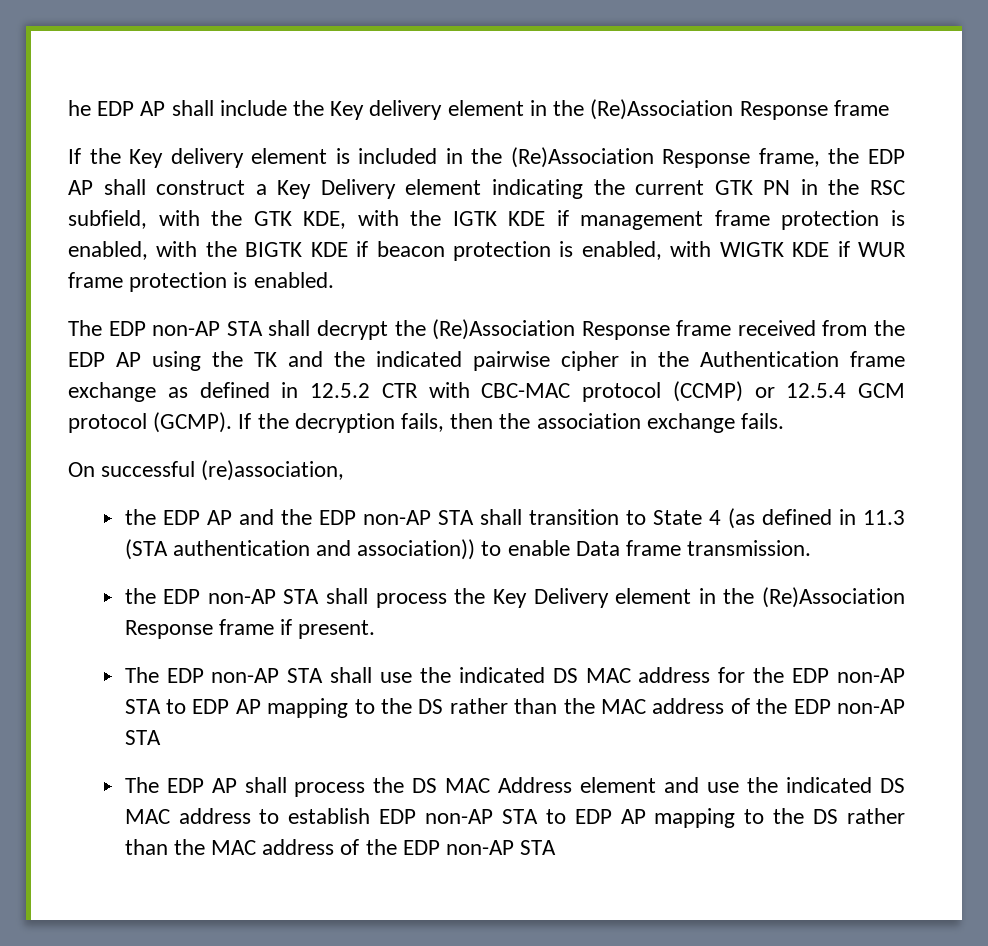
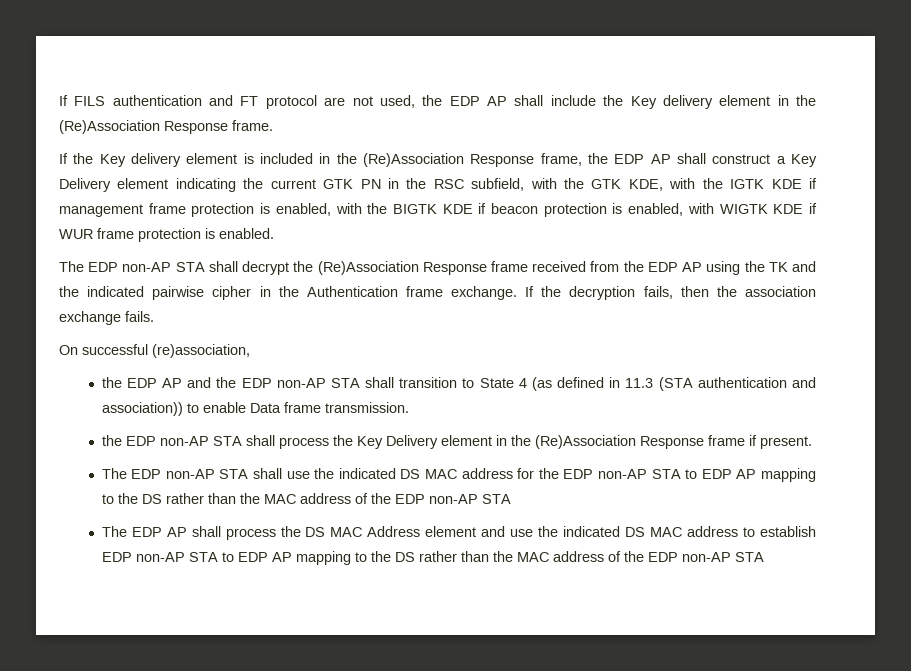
[68,100,91,116] he -> [59,95,443,109] If FILS authentication and FT protocol are not used, the
[833,100,889,116] frame -> [232,120,273,131] frame.
[68,381,905,402] [68,412,233,433] exchange as defined in 12.5.2 CTR with CBC-MAC protocol (CCMP) or 12.5.4 GCM protocol (GCMP). -> [451,286,518,300] exchange.

